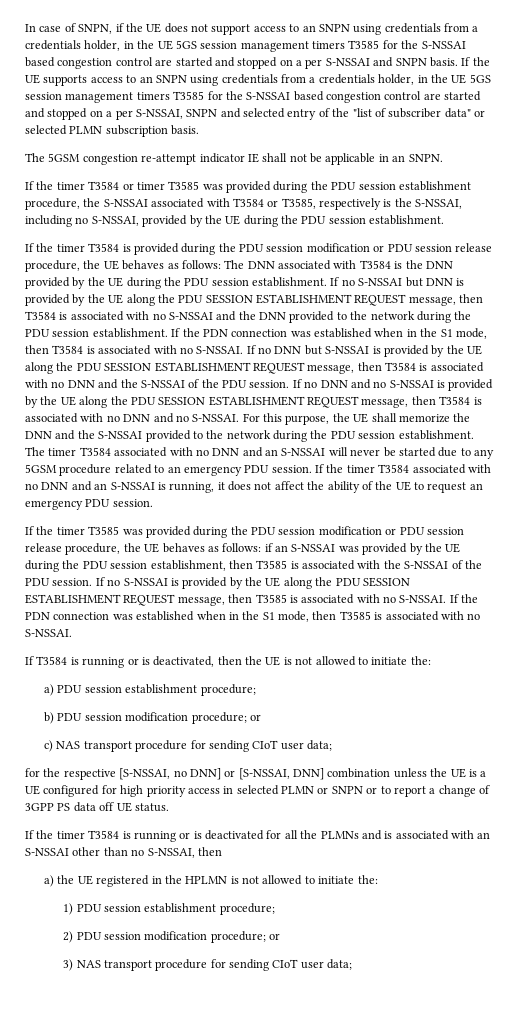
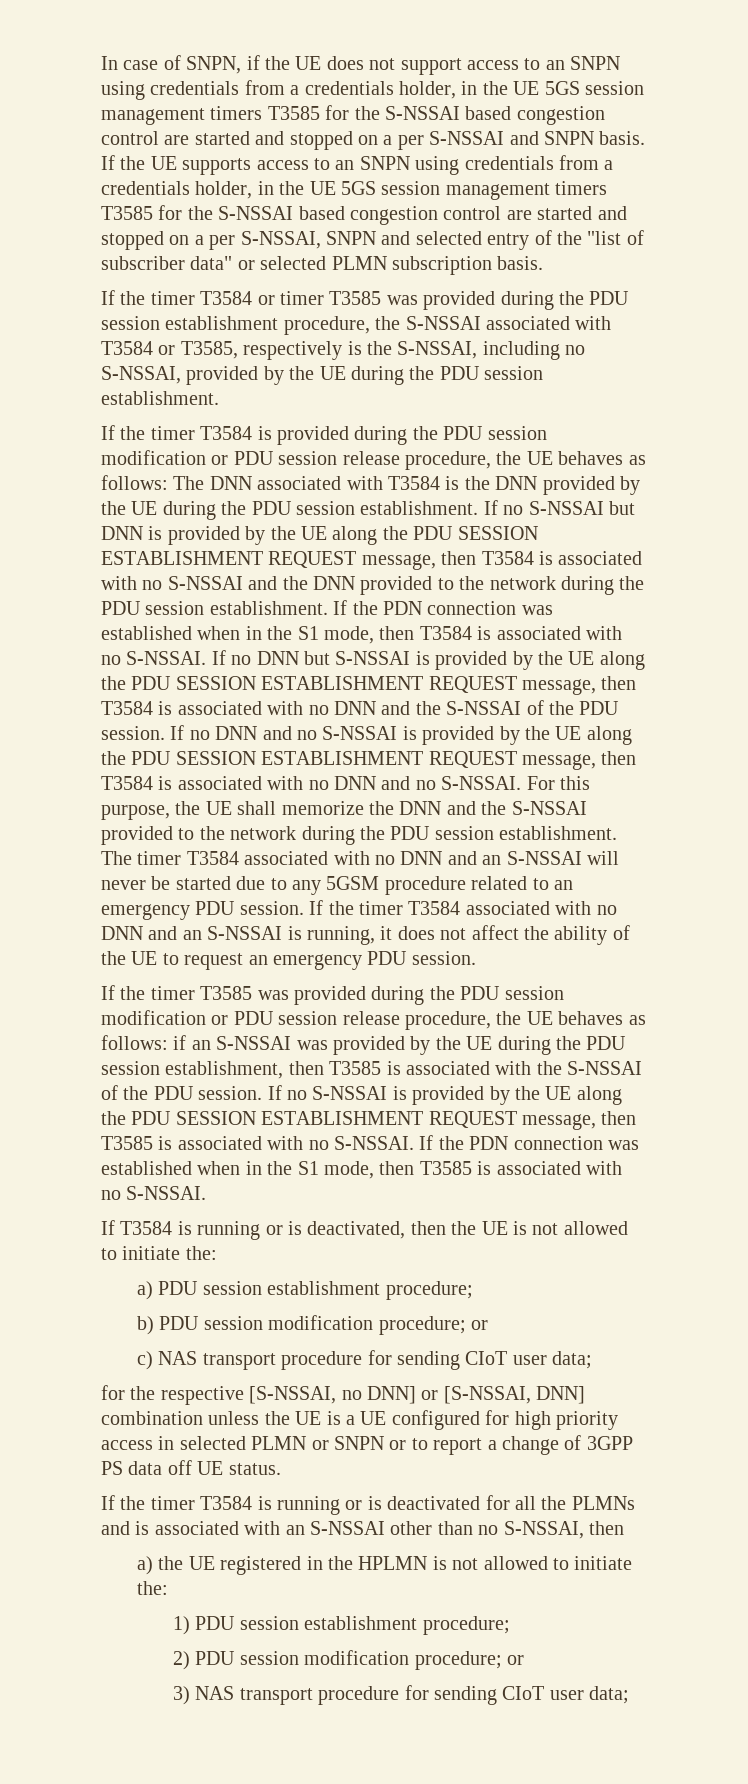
[25,153,443,165] // The 5GSM congestion re-attempt indicator IE shall not be applicable in an SNPN. -> (544, 263) none

